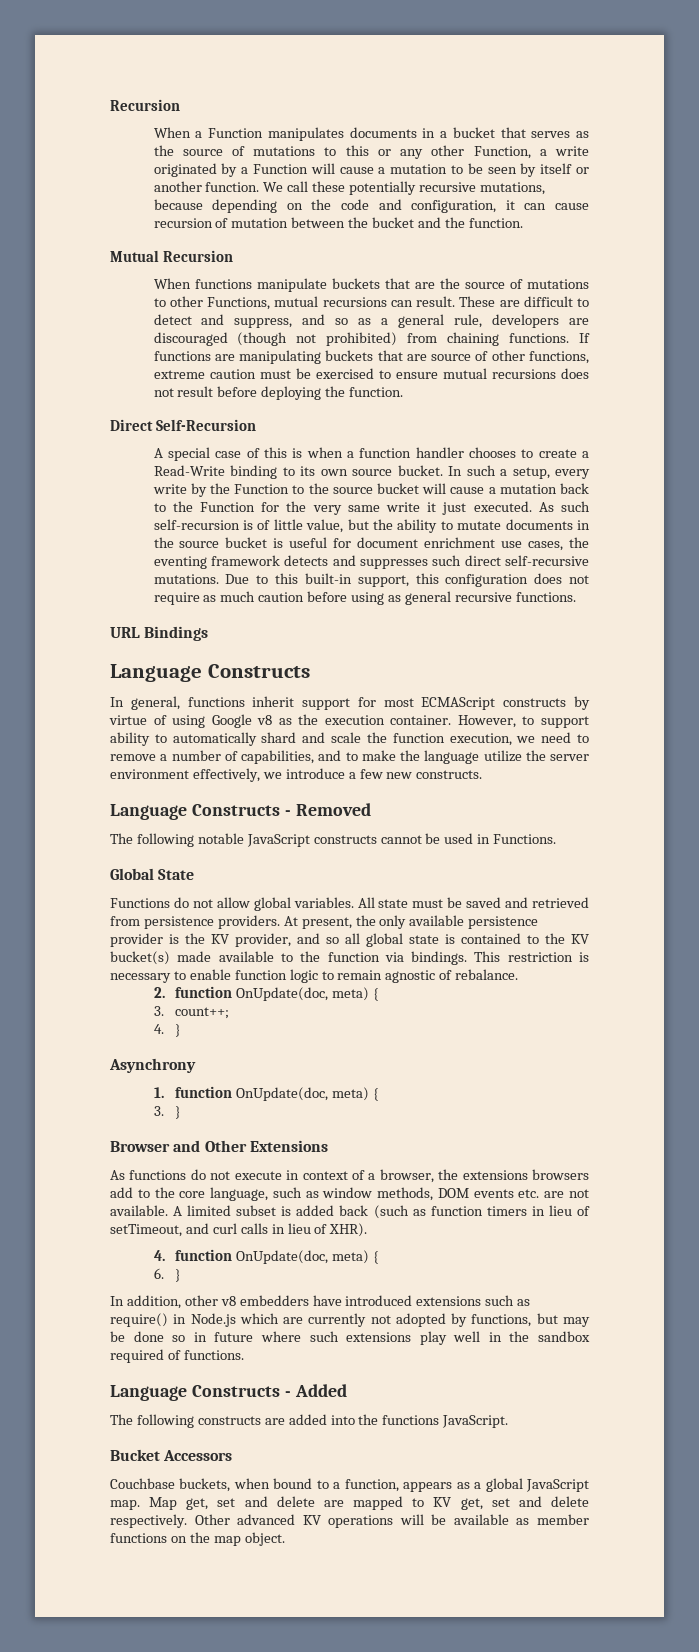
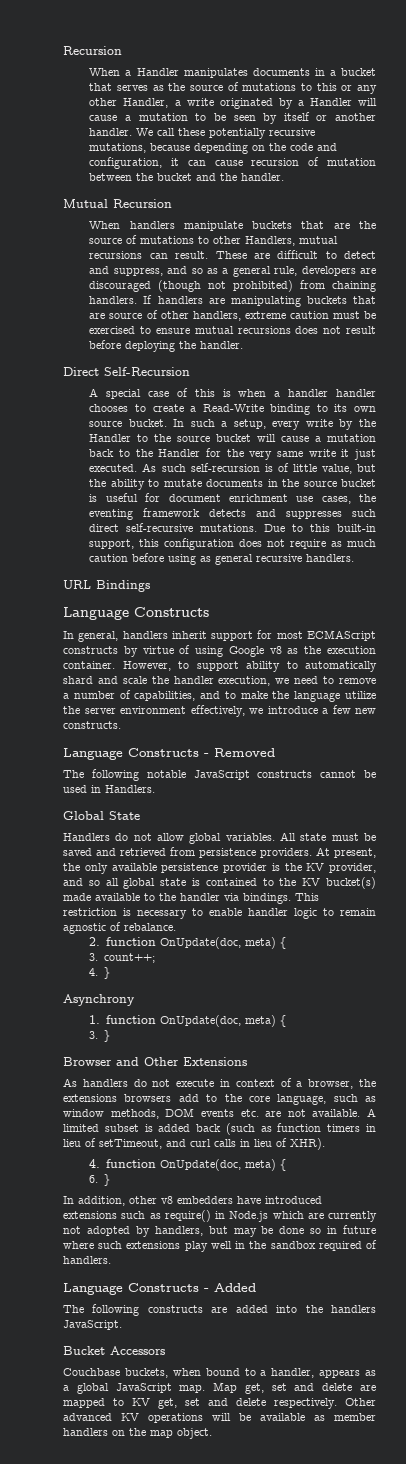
[208,128,264,138] Function -> [136,68,179,76] Handler
[473,146,531,159] Function, -> [123,98,169,108] Handler,
[252,164,308,174] Function -> [309,98,352,106] Handler
[205,182,260,192] function. -> [89,128,133,136] handler.
[468,218,523,228] function. -> [241,173,285,181] handler.
[194,279,252,289] functions -> [129,221,175,229] handlers
[207,297,271,310] Functions, -> [245,236,296,246] Handlers,
[509,333,591,343] [153,351,211,361] functions. If functions -> [89,295,203,304] handlers. If handlers
[528,351,589,364] functions, -> [192,311,241,321] handlers,
[349,387,404,397] function. -> [200,341,244,349] handler.
[359,448,412,458] function -> [288,389,329,397] handler
[234,484,290,494] Function -> [89,434,132,442] Handler
[199,502,255,512] Function -> [158,449,201,457] Handler
[515,592,576,602] functions. -> [306,554,355,562] handlers.
[187,697,245,707] functions -> [122,631,168,639] handlers
[392,733,445,743] function -> [173,676,214,684] handler
[493,834,557,844] Functions. -> [105,785,155,793] Handlers.
[110,898,170,908] Functions -> [63,833,110,841] Handlers
[327,952,380,962] function -> [180,893,220,901] handler
[234,970,287,980] function -> [248,908,288,916] handler
[129,1170,187,1180] functions -> [82,1079,128,1087] handlers
[471,1314,532,1327] functions, -> [154,1226,203,1236] handlers,
[183,1350,244,1360] functions. -> [63,1256,111,1264] handlers.
[382,1415,440,1425] functions -> [331,1305,376,1313] handlers
[344,1479,399,1492] function, -> [271,1368,315,1378] handler,
[110,1533,167,1543] functions -> [63,1428,108,1436] handlers

